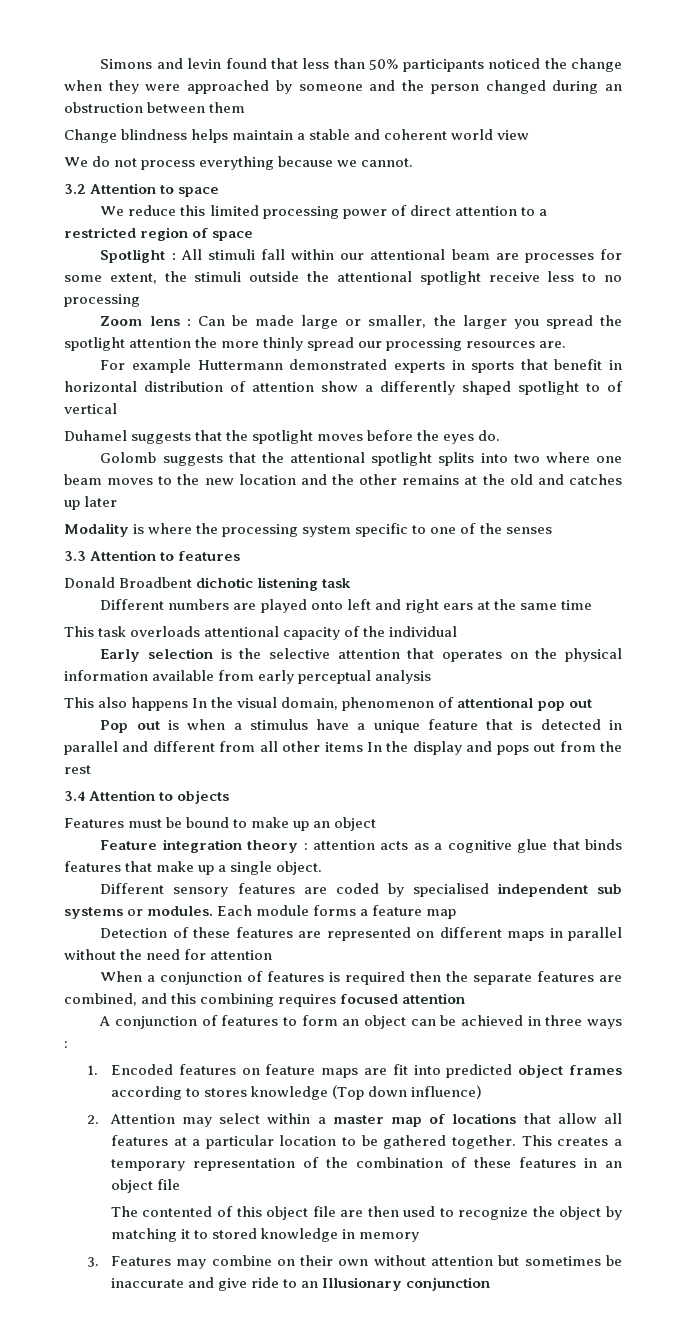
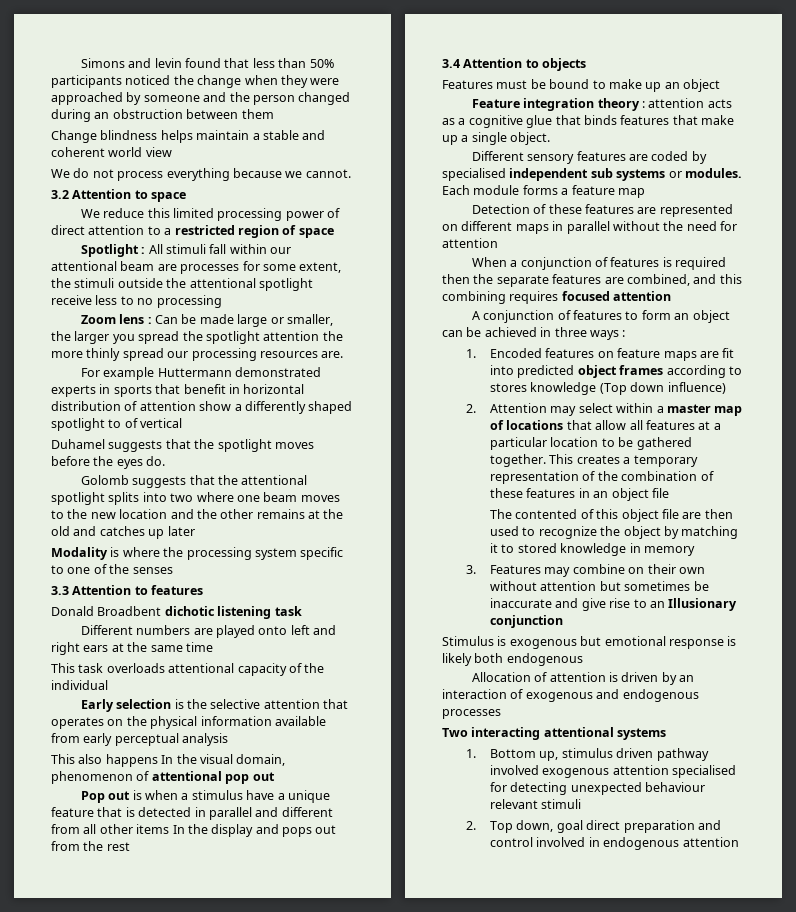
[251,1277,280,1288] ride -> [609,598,631,608] rise
(491, 1284) none -> [442,636,737,649] [442,653,583,666] [471,672,695,685] [442,689,699,702] [442,709,501,719] [442,727,667,740] [466,748,709,761] [490,765,737,778] [490,782,706,795] [490,799,582,809] [466,820,721,833] [490,837,739,850] // Stimulus is exogenous but emotional response is likely both endogenous // Allocation of attention is driven by an interaction of exogenous and endogenous processes // Two interacting attentional systems // 1. Bottom up, stimulus driven pathway involved exogenous attention specialised for detecting unexpected behaviour relevant stimuli // 2. Top down, goal direct preparation and control involved in endogenous attention

